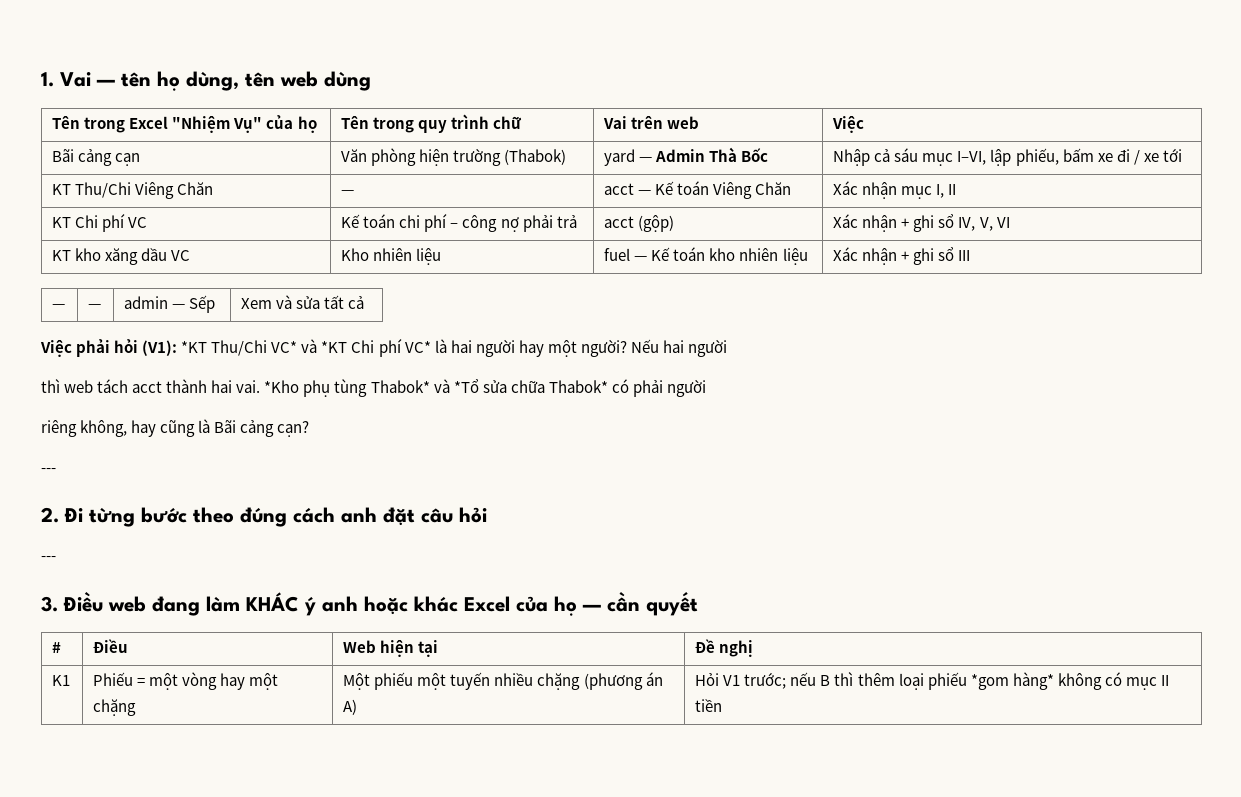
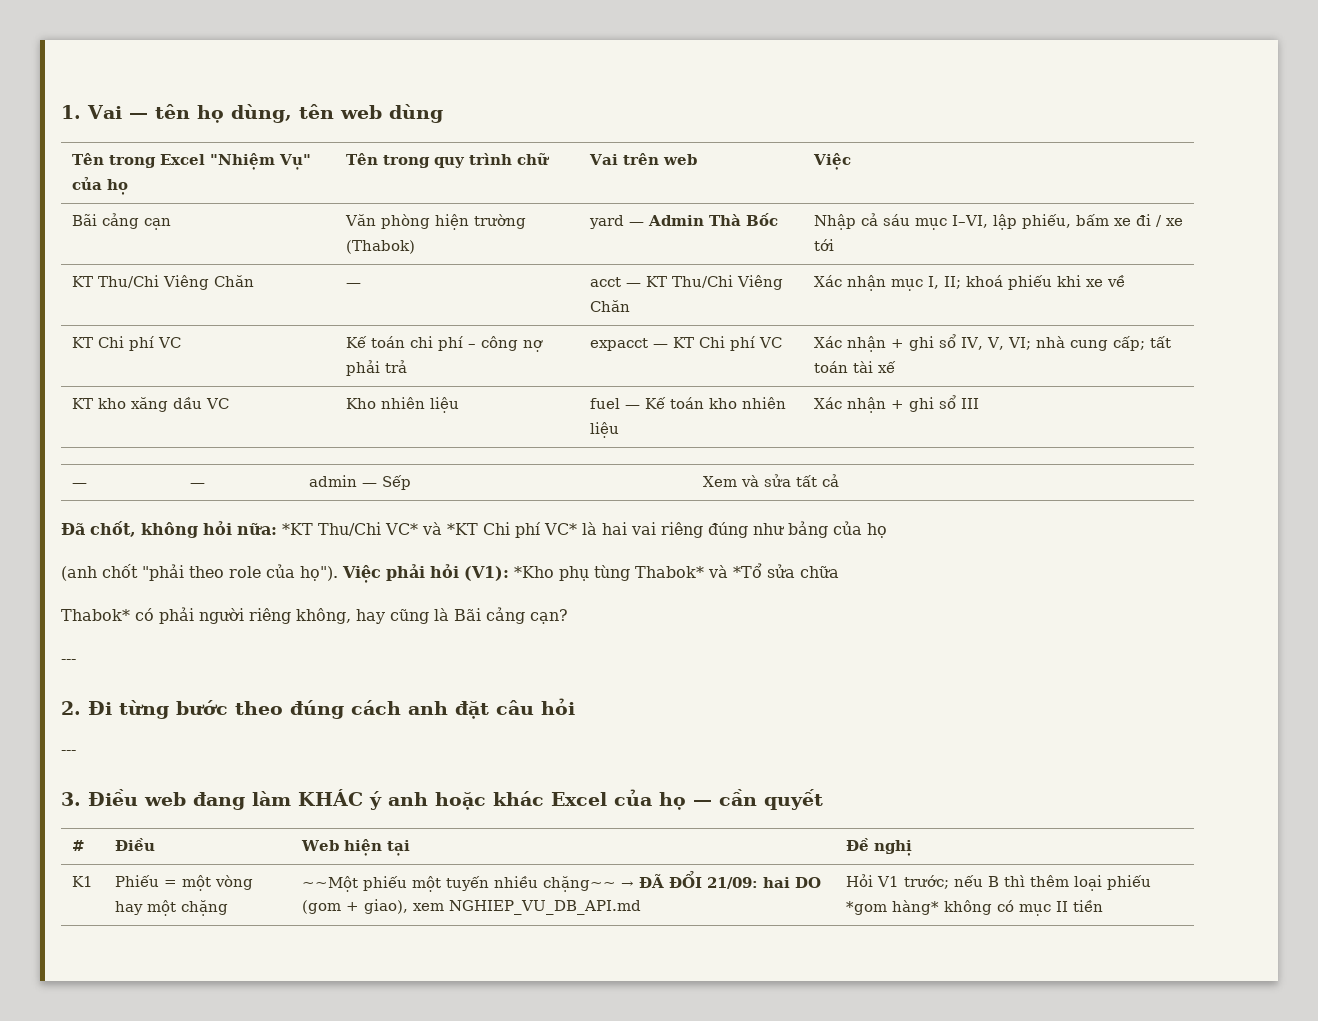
[655,181,710,195] Kế toán -> [645,275,733,288] KT Thu/Chi
[948,184,957,195] II -> [943,275,1125,290] II; khoá phiếu khi xe về
[604,215,675,232] acct (gộp) -> [589,336,782,351] expacct — KT Chi phí VC
[996,217,1010,228] VI -> [1007,336,1171,351] [813,361,896,373] VI; nhà cung cấp; tất toán tài xế
[40,339,178,357] Việc phải hỏi (V1): -> [61,521,277,538] Đã chốt, không hỏi nữa:
[475,339,727,357] [41,379,261,393] người hay một người? Nếu hai người // thì web tách acct thành hai vai. -> [631,521,887,538] [61,564,509,583] vai riêng đúng như bảng của họ // (anh chốt "phải theo role của họ"). Việc phải hỏi (V1):
(545, 386) none -> (839, 572) //
(706, 388) // -> (244, 616) none
[343,673,371,690] Một -> [301,876,358,892] ~~Một
[537,672,663,690] [343,699,358,715] chặng (phương án A) -> [542,871,821,892] [301,899,641,915] chặng~~ → ĐÃ ĐỔI 21/09: hai DO (gom + giao), xem NGHIEP_VU_DB_API.md

